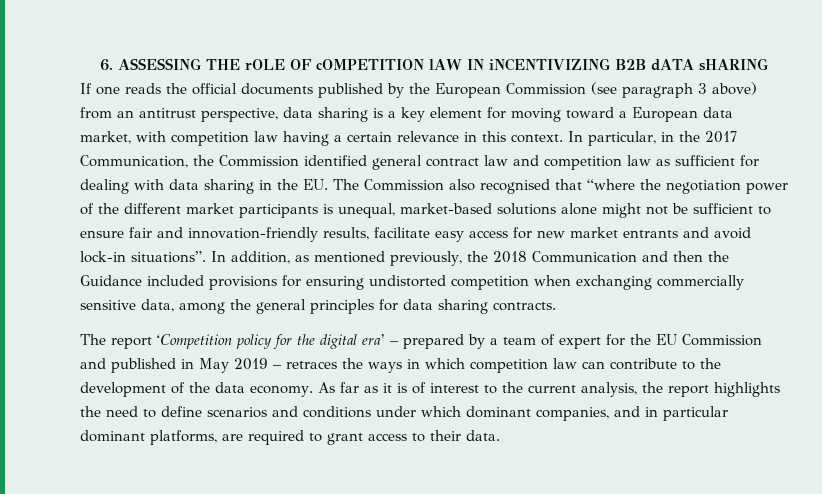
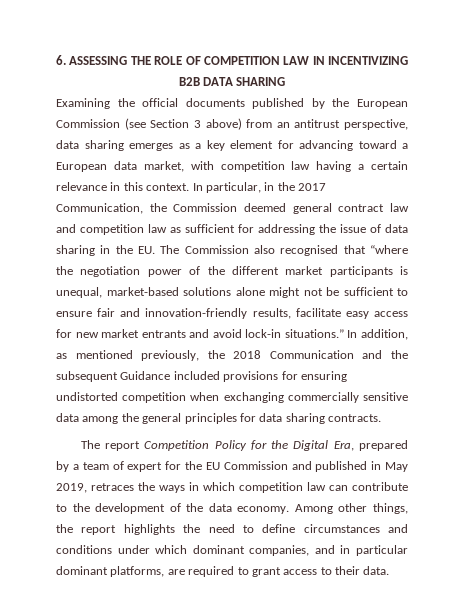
[244,58,769,71] [80,83,161,95] rOLE OF cOMPETITION lAW IN iNCENTIVIZING B2B dATA sHARING // If one reads -> [154,56,408,65] [178,77,286,86] [56,98,110,109] ROLE OF COMPETITION LAW IN INCENTIVIZING B2B DATA SHARING // Examining
[622,83,693,98] paragraph -> [150,119,190,128] Section
[373,108,383,118] is -> [129,143,190,151] emerges as
[511,108,561,122] moving -> [299,140,353,151] advancing
[304,155,367,166] identified -> [244,203,286,212] deemed
[80,179,164,194] dealing with -> [258,224,381,235] addressing the issue of
[131,251,206,263] situations”. -> [284,329,344,338] situations.”
[672,251,729,262] then the -> [391,350,408,359] [56,371,118,382] the subsequent
[141,299,174,312] data, -> [56,413,79,422] data
[157,334,399,349] ‘Competition policy for the digital era’ – -> [144,440,354,451] Competition Policy for the Digital Era,
[234,358,282,370] 2019 – -> [56,483,87,493] 2019,
[317,382,637,397] As far as it is of interest to the current analysis, -> [294,503,408,514] Among other things,
[207,407,267,418] scenarios -> [303,524,380,533] circumstances

